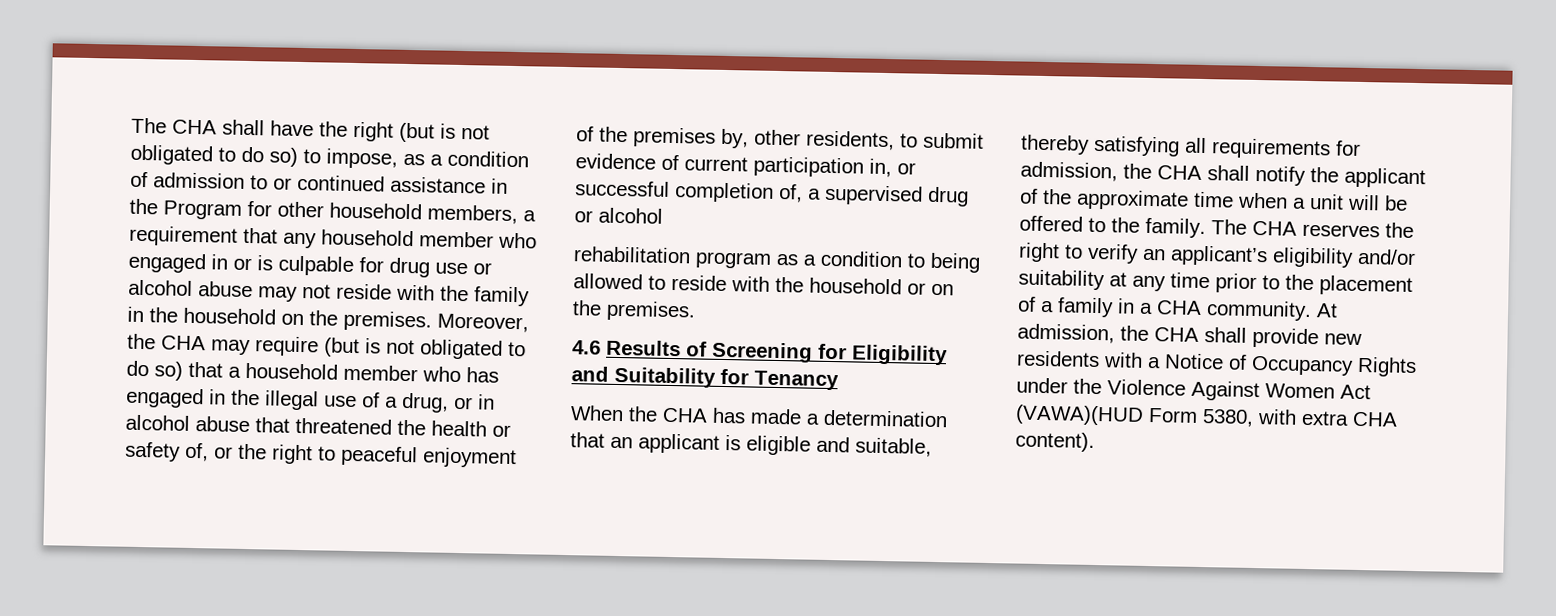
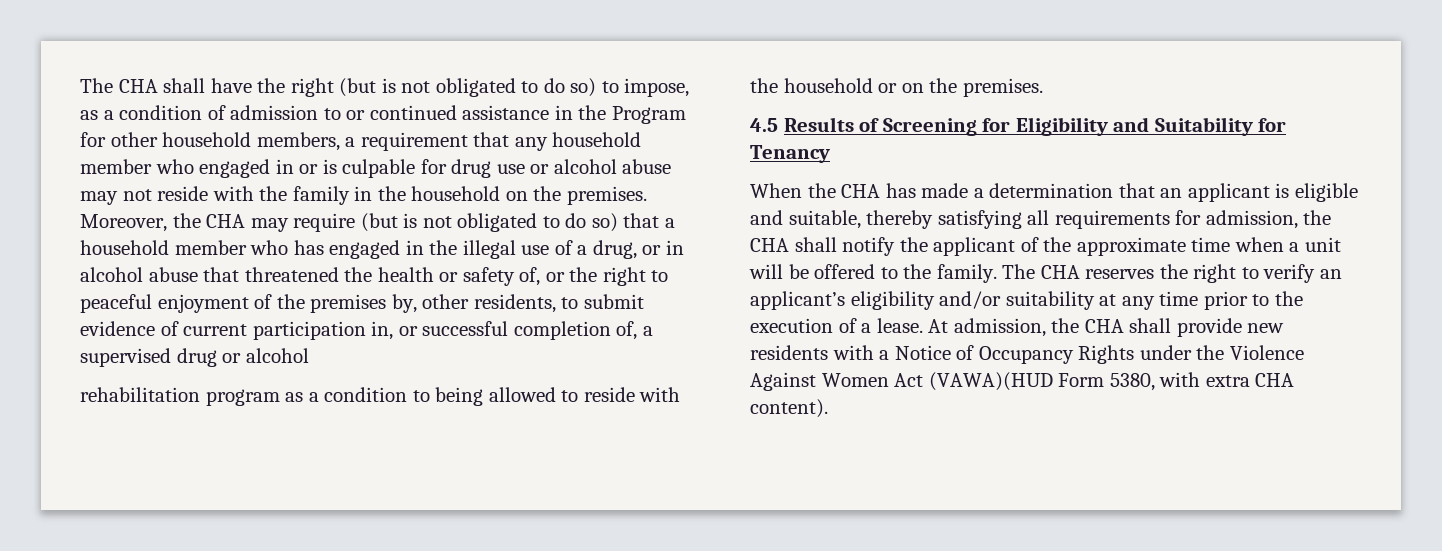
[572,340,601,355] 4.6 -> [750,118,778,132] 4.5
[1319,275,1413,296] [1017,296,1312,322] placement of a family in a CHA community. -> [750,318,923,333] execution of a lease.

